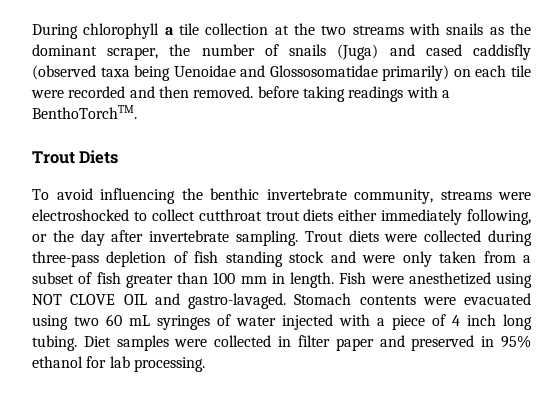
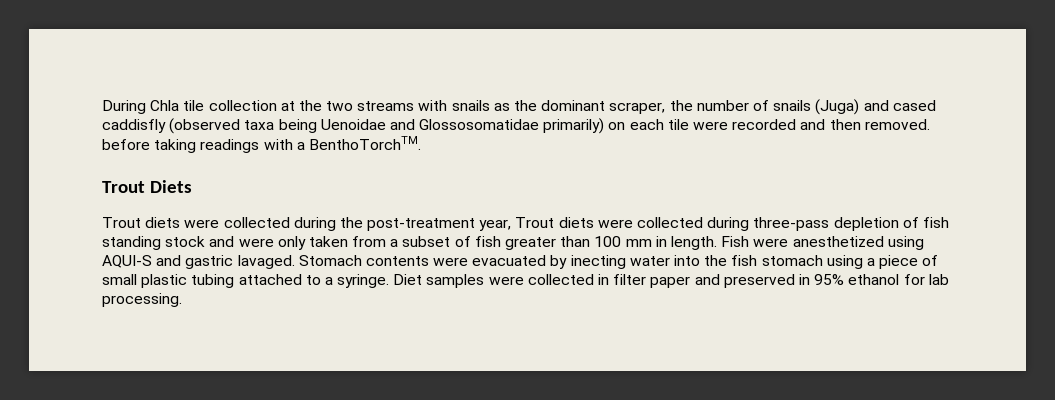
[83,23,174,39] chlorophyll a -> [150,100,180,111] Chla
[32,188,531,204] [32,209,531,225] [32,230,298,246] To avoid influencing the benthic invertebrate community, streams were electroshocked to collect cutthroat trout diets either immediately following, or the day after invertebrate sampling. -> [102,217,512,231] Trout diets were collected during the post-treatment year,
[32,293,531,309] [32,314,532,330] [32,335,77,351] NOT CLOVE OIL and gastro-lavaged. Stomach contents were evacuated using two 60 mL syringes of water injected with a piece of 4 inch long tubing. -> [102,255,939,269] [102,274,390,288] AQUI-S and gastric lavaged. Stomach contents were evacuated by inecting water into the fish stomach using a piece of small plastic tubing attached to a syringe.

